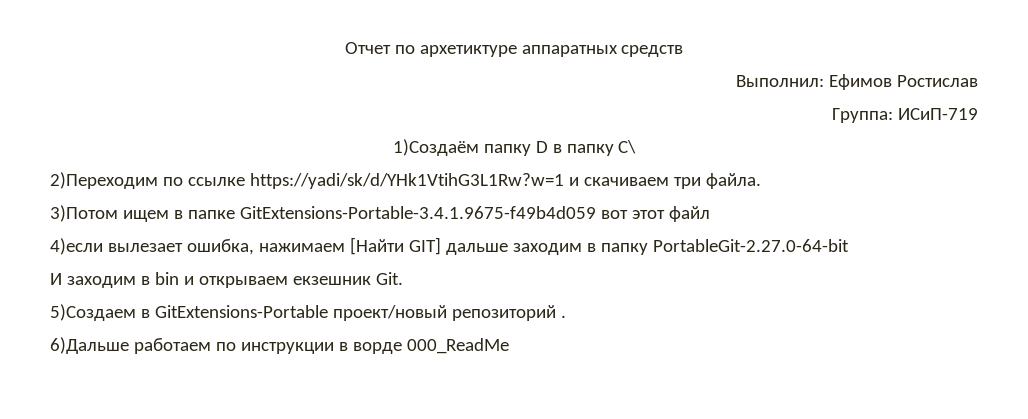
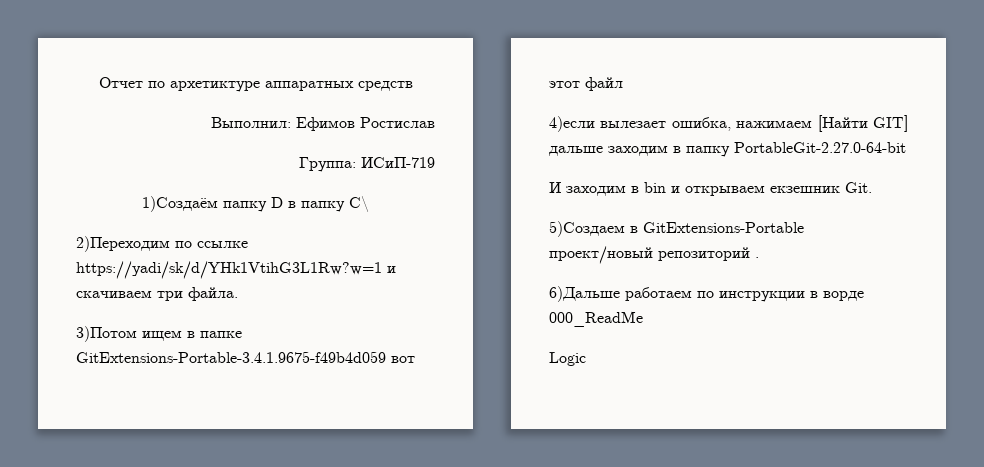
(509, 346) none -> [549,352,586,366] // Logic

